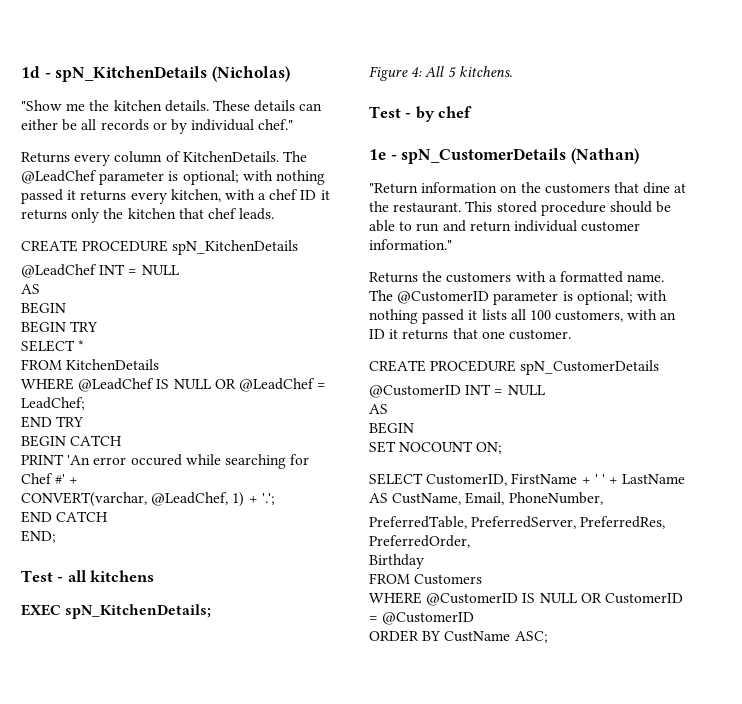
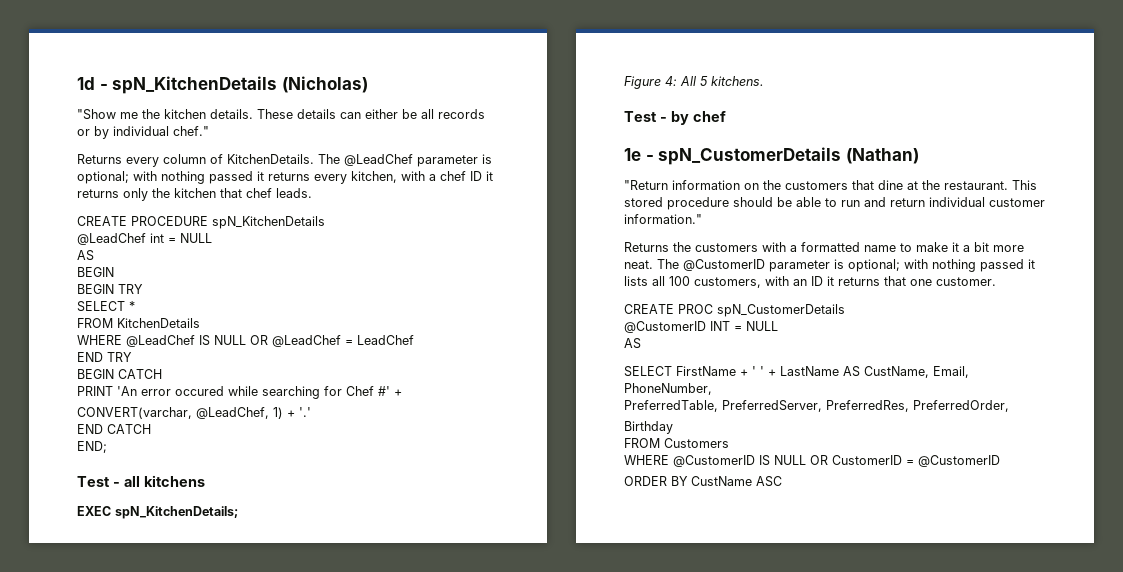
[99,264,126,275] INT -> [150,233,164,243] int
[21,397,85,410] LeadChef; -> [357,335,414,345] LeadChef
[261,493,275,505] '.'; -> [299,407,311,417] '.'
[627,274,665,282] name. -> [864,242,1024,252] [624,260,653,269] name to make it a bit more neat.
[430,360,517,372] PROCEDURE -> [678,304,713,314] PROC
[369,422,414,434] [369,441,503,454] [369,473,508,486] // BEGIN // SET NOCOUNT ON; // SELECT CustomerID, -> [624,366,672,377] // SELECT
[514,631,548,643] ASC; -> [756,476,782,487] ASC

